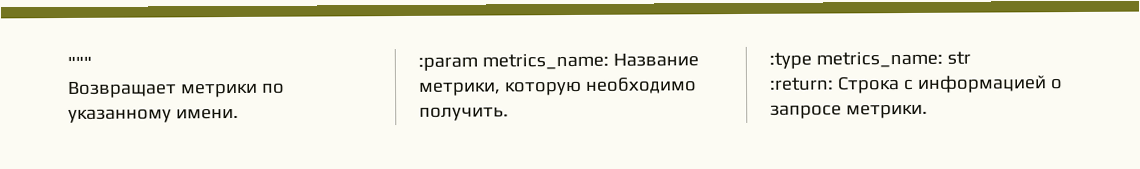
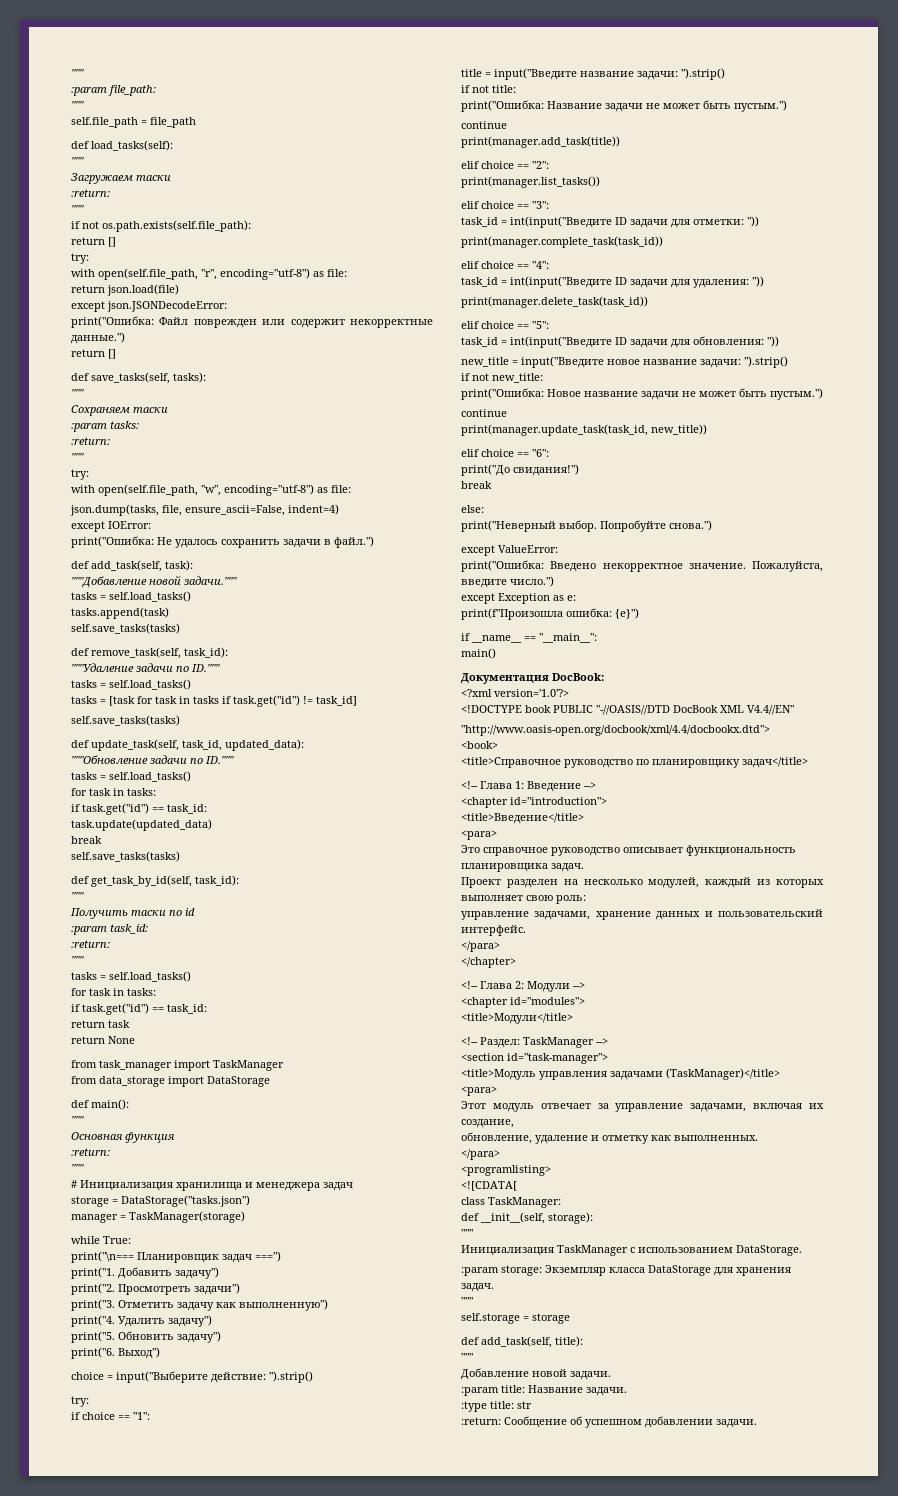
[67,56,92,69] [67,81,285,98] [68,107,239,123] [418,52,699,71] [418,77,697,96] [419,106,509,121] """ // Возвращает метрики по указанному имени. // :param metrics_name: Название метрики, которую необходимо получить. -> [71,69,84,77] [71,85,156,96] [71,101,84,109] [71,117,196,128] [71,140,173,151] [71,157,84,165] [71,173,171,184] [71,189,110,197] [71,205,84,213] [71,220,251,232] [71,237,116,247] [71,253,89,264] [71,268,347,280] [71,284,179,296] [71,301,227,312] [71,316,433,328] [71,332,125,344] [71,349,116,359] [71,372,206,384] [71,389,84,397] [71,405,168,416] [71,421,139,432] [71,437,110,445] [71,453,84,461] [71,469,89,480] [71,484,351,496] [70,504,339,516] [71,521,151,532] [71,536,374,548] [71,560,193,572] [71,575,237,588] [71,591,191,602] [71,607,169,619] [71,623,180,634] [71,647,228,659] [71,663,220,672] [71,679,191,690] [71,695,357,707] [71,715,180,726] [71,739,304,751] [71,755,234,764] [71,771,191,782] [71,788,156,796] [71,803,207,815] [71,819,212,831] [71,836,102,844] [71,851,180,862] [71,875,239,887] [71,892,84,900] [70,908,195,919] [71,924,148,935] [71,940,110,948] [71,956,84,964] [71,971,191,982] [71,988,156,996] [71,1003,207,1015] [71,1020,130,1028] [71,1036,135,1044] [71,1060,284,1071] [71,1076,270,1087] [71,1099,129,1110] [71,1116,84,1124] [71,1132,175,1143] [71,1148,110,1156] [71,1164,84,1172] [71,1180,353,1191] [71,1195,250,1207] [71,1211,245,1223] [71,1236,131,1244] [71,1251,281,1263] [71,1267,219,1279] [71,1283,240,1295] [71,1299,328,1311] [71,1315,212,1327] [71,1331,221,1343] [71,1347,160,1359] [71,1371,313,1383] [71,1396,89,1407] [71,1412,150,1420] [461,68,725,80] [461,85,516,93] [461,100,787,112] [461,121,507,129] [461,136,620,148] [461,161,549,169] [461,176,600,188] [461,201,549,209] [461,216,759,228] [461,236,663,248] [461,261,549,269] [461,276,764,288] [461,296,648,308] [461,321,549,329] [461,336,779,348] [461,356,788,368] [461,373,543,383] [461,388,823,400] [461,409,507,417] [461,424,707,436] [461,449,549,457] [461,464,579,476] [461,481,492,489] [461,505,484,513] [461,520,712,532] [461,545,558,556] [461,560,823,572] [461,576,554,588] [461,593,576,604] [461,608,639,620] [461,633,597,643] [461,648,496,659] [461,673,604,684] [461,689,569,697] [461,705,794,715] [461,725,770,736] [461,741,498,749] [461,757,808,768] [461,781,596,792] [461,797,607,808] [461,813,584,824] [461,830,497,840] [461,845,796,856] [461,863,584,872] [461,877,824,888] [461,895,586,904] [461,909,823,920] [461,925,526,936] [461,941,500,952] [461,957,516,968] [461,981,585,992] [461,997,585,1008] [461,1013,573,1024] [461,1037,608,1048] [461,1053,608,1064] [461,1068,780,1080] [461,1086,497,1096] [461,1101,824,1112] [461,1119,514,1128] [461,1132,758,1144] [461,1149,500,1160] [461,1165,551,1176] [461,1181,517,1191] [461,1197,561,1208] [461,1212,593,1224] [461,1229,473,1237] [461,1245,802,1256] [461,1265,791,1276] [461,1283,494,1292] [461,1297,473,1305] [461,1313,570,1324] [461,1336,583,1348] [461,1353,473,1361] [461,1368,611,1380] [461,1385,627,1396] """ // :param file_path: // """ // self.file_path = file_path // def load_tasks(self): // """ // Загружаем таски // :return: // """ // if not os.path.exists(self.file_path): // return [] // try: // with open(self.file_path, "r", encoding="utf-8") as file: // return json.load(file) // except json.JSONDecodeError: // print("Ошибка: Файл поврежден или содержит некорректные данные.") // return [] // def save_tasks(self, tasks): // """ // Сохраняем таски // :param tasks: // :return: // """ // try: // with open(self.file_path, "w", encoding="utf-8") as file: // json.dump(tasks, file, ensure_ascii=False, indent=4) // except IOError: // print("Ошибка: Не удалось сохранить задачи в файл.") // def add_task(self, task): // """Добавление новой задачи.""" // tasks = self.load_tasks() // tasks.append(task) // self.save_tasks(tasks) // def remove_task(self, task_id): // """Удаление задачи по ID.""" // tasks = self.load_tasks() // tasks = [task for task in tasks if task.get("id") != task_id] // self.save_tasks(tasks) // def update_task(self, task_id, updated_data): // """Обновление задачи по ID.""" // tasks = self.load_tasks() // for task in tasks: // if task.get("id") == task_id: // task.update(updated_data) // break // self.save_tasks(tasks) // def get_task_by_id(self, task_id): // """ // Получить таски по id // :param task_id: // :return: // """ // tasks = self.load_tasks() // for task in tasks: // if task.get("id") == task_id: // return task // return None // from task_manager import TaskManager // from data_storage import DataStorage // def main(): // """ // Основная функция // :return: // """ // # Инициализация хранилища и менеджера задач // storage = DataStorage("tasks.json") // manager = TaskManager(storage) // while True: // print("\n=== Планировщик задач ===") // print("1. Добавить задачу") // print("2. Просмотреть задачи") // print("3. Отметить задачу как выполненную") // print("4. Удалить задачу") // print("5. Обновить задачу") // print("6. Выход") // choice = input("Выберите действие: ").strip() // try: // if choice == "1": // title = input("Введите название задачи: ").strip() // if not title: // print("Ошибка: Название задачи не может быть пустым.") // continue // print(manager.add_task(title)) // elif choice == "2": // print(manager.list_tasks()) // elif choice == "3": // task_id = int(input("Введите ID задачи для отметки: ")) // print(manager.complete_task(task_id)) // elif choice == "4": // task_id = int(input("Введите ID задачи для удаления: ")) // print(manager.delete_task(task_id)) // elif choice == "5": // task_id = int(input("Введите ID задачи для обновления: ")) // new_title = input("Введите новое название задачи: ").strip() // if not new_title: // print("Ошибка: Новое название задачи не может быть пустым.") // continue // print(manager.update_task(task_id, new_title)) // elif choice == "6": // print("До свидания!") // break // else: // print("Неверный выбор. Попробуйте снова.") // except ValueError: // print("Ошибка: Введено некорректное значение. Пожалуйста, введите число.") // except Exception as e: // print(f"Произошла ошибка: {e}") // if __name__ == "__main__": // main() // Документация DocBook: // <?xml version='1.0'?> // <!DOCTYPE book PUBLIC "-//OASIS//DTD DocBook XML V4.4//EN" // "http://www.oasis-open.org/docbook/xml/4.4/docbookx.dtd"> // <book> // <title>Справочное руководство по планировщику задач</title> // <!-- Глава 1: Введение --> // <chapter id="introduction"> // <title>Введение</title> // <para> // Это справочное руководство описывает функциональность планировщика задач. // Проект разделен на несколько модулей, каждый из которых выполняет свою роль: // управление задачами, хранение данных и пользовательский интерфейс. // </para> // </chapter> // <!-- Глава 2: Модули --> // <chapter id="modules"> // <title>Модули</title> // <!-- Раздел: TaskManager --> // <section id="task-manager"> // <title>Модуль управления задачами (TaskManager)</title> // <para> // Этот модуль отвечает за управление задачами, включая их создание, // обновление, удаление и отметку как выполненных. // </para> // <programlisting> // <![CDATA[ // class TaskManager: // def __init__(self, storage): // """ // Инициализация TaskManager с использованием DataStorage. // :param storage: Экземпляр класса DataStorage для хранения задач. // """ // self.storage = storage // def add_task(self, title): // """ // Добавление новой задачи. // :param title: Название задачи.
[815,50,943,68] metrics_name: -> [490,1401,514,1409] title:
[836,75,1063,94] [770,103,928,119] Строка с информацией о запросе метрики. -> [504,1416,757,1428] Сообщение об успешном добавлении задачи.

